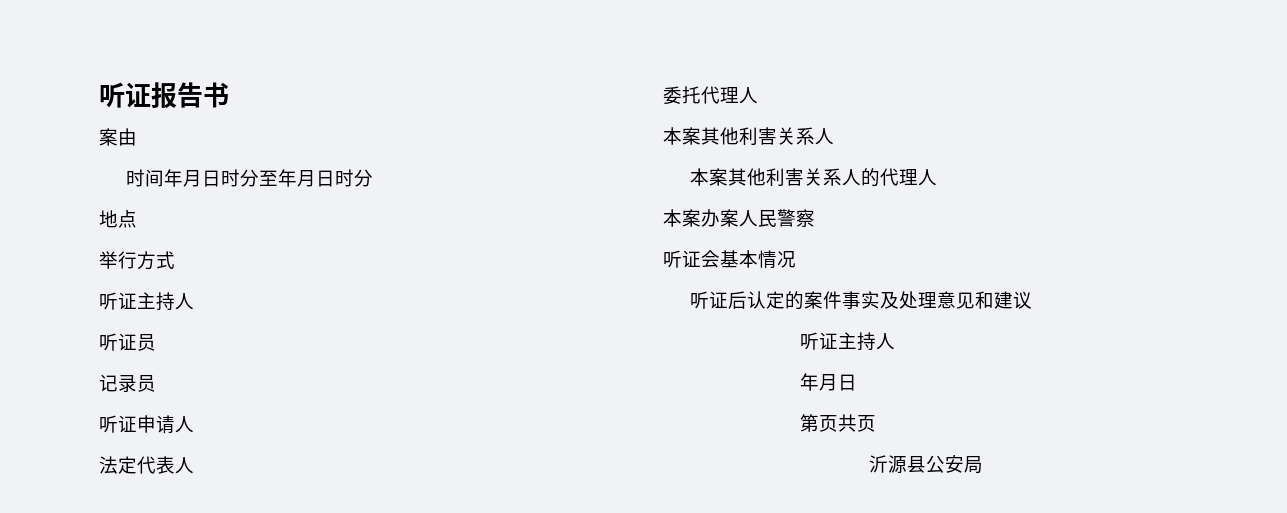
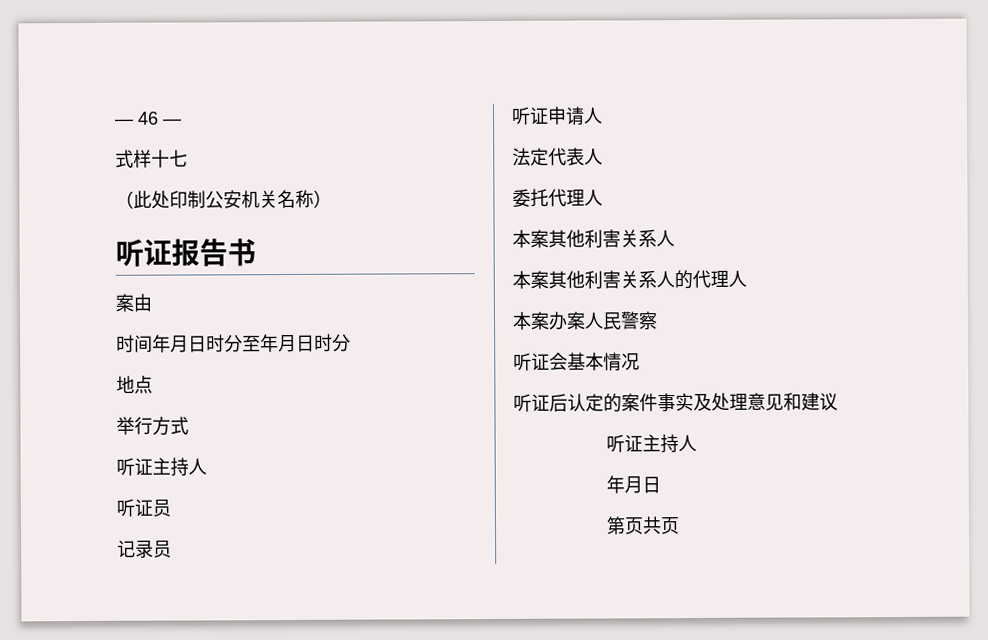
(99, 95) none -> [115,111,182,125] [115,149,188,168] [115,189,332,209] — 46 — // 式样十七 // （此处印制公安机关名称） //
[868,455,983,474] // 沂源县公安局 -> (680, 526) none

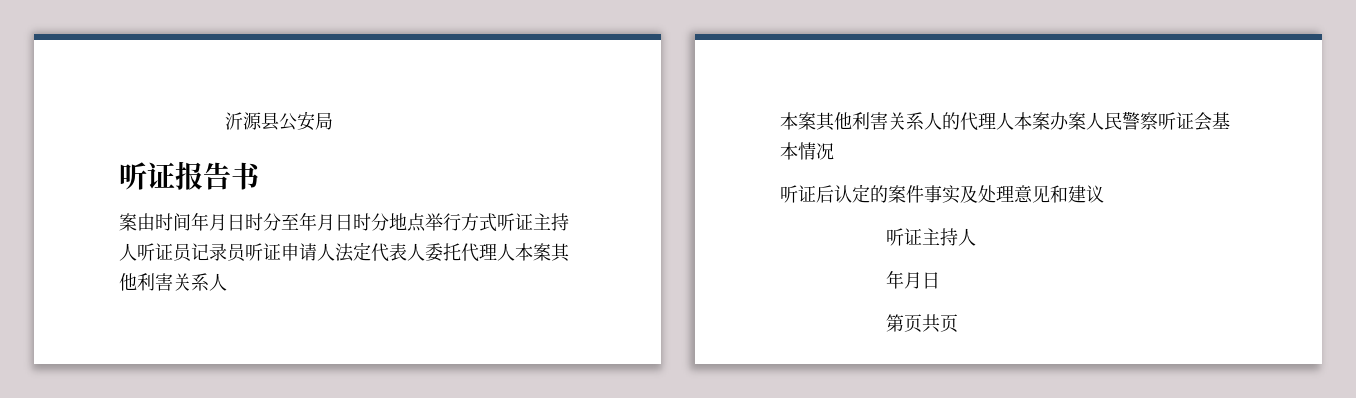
[115,111,182,125] [115,149,188,168] [115,189,332,209] — 46 — // 式样十七 // （此处印制公安机关名称） -> [224,111,333,131] 沂源县公安局
(152, 302) // -> (155, 222) none
(351, 342) // -> (389, 222) none
(153, 384) // -> (426, 222) none
[116,457,207,477] // 听证主持人 // -> [497,213,569,231] [119,243,137,261] 听证主持人
(171, 508) // -> (193, 252) none
(172, 549) // -> (247, 252) none
(603, 115) // -> (335, 252) none
(603, 156) // -> (425, 252) none
(603, 197) // -> (515, 252) none
(747, 278) // -> (1014, 121) none
(658, 321) // -> (1158, 121) none

